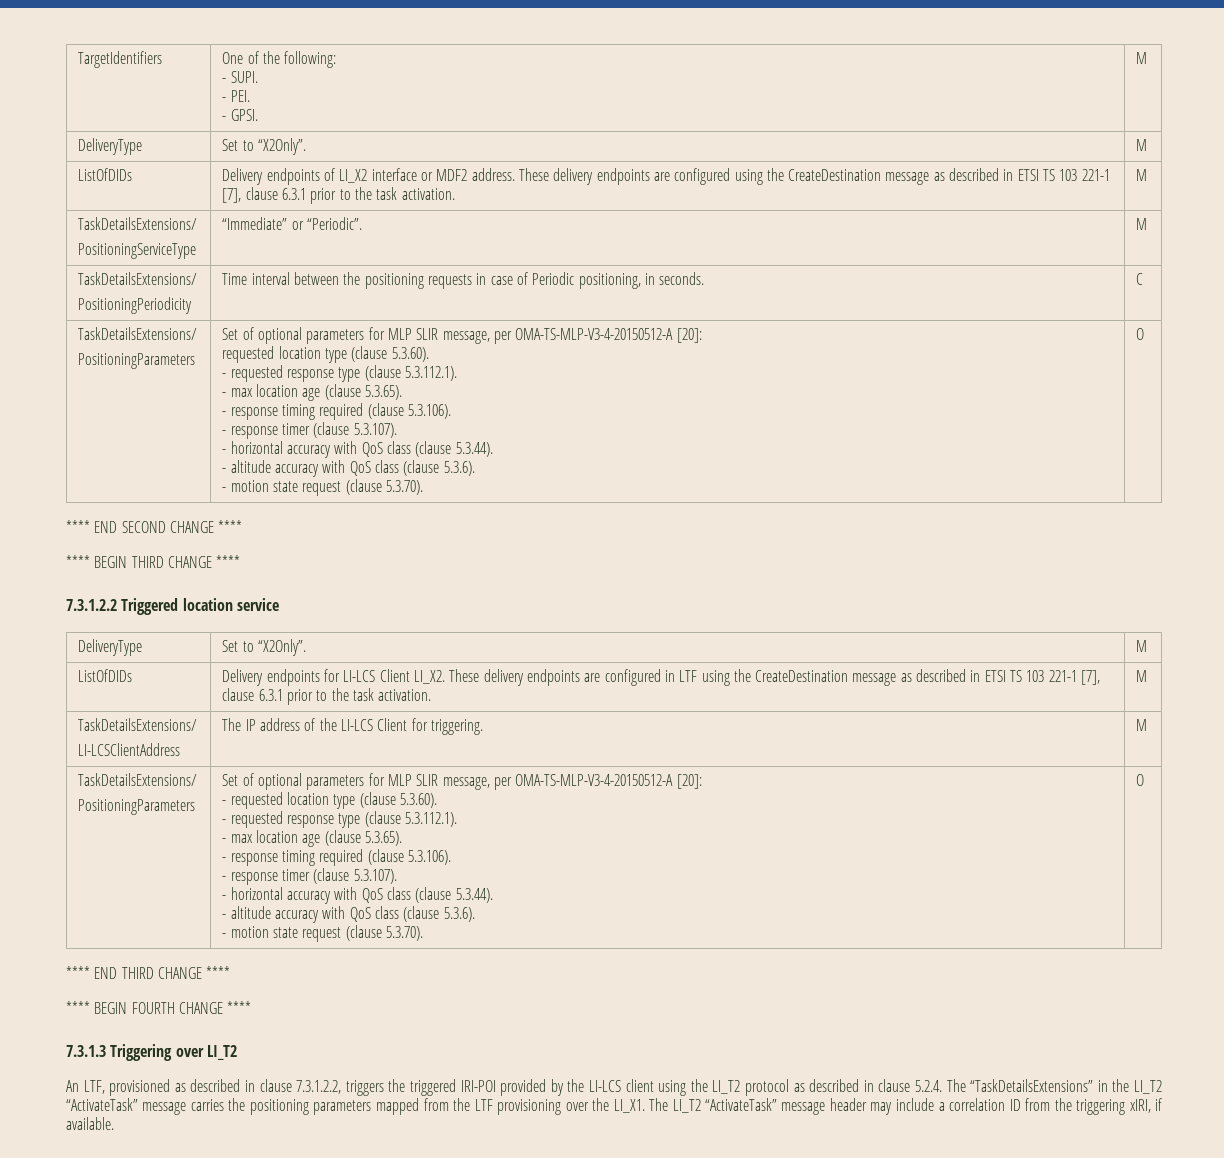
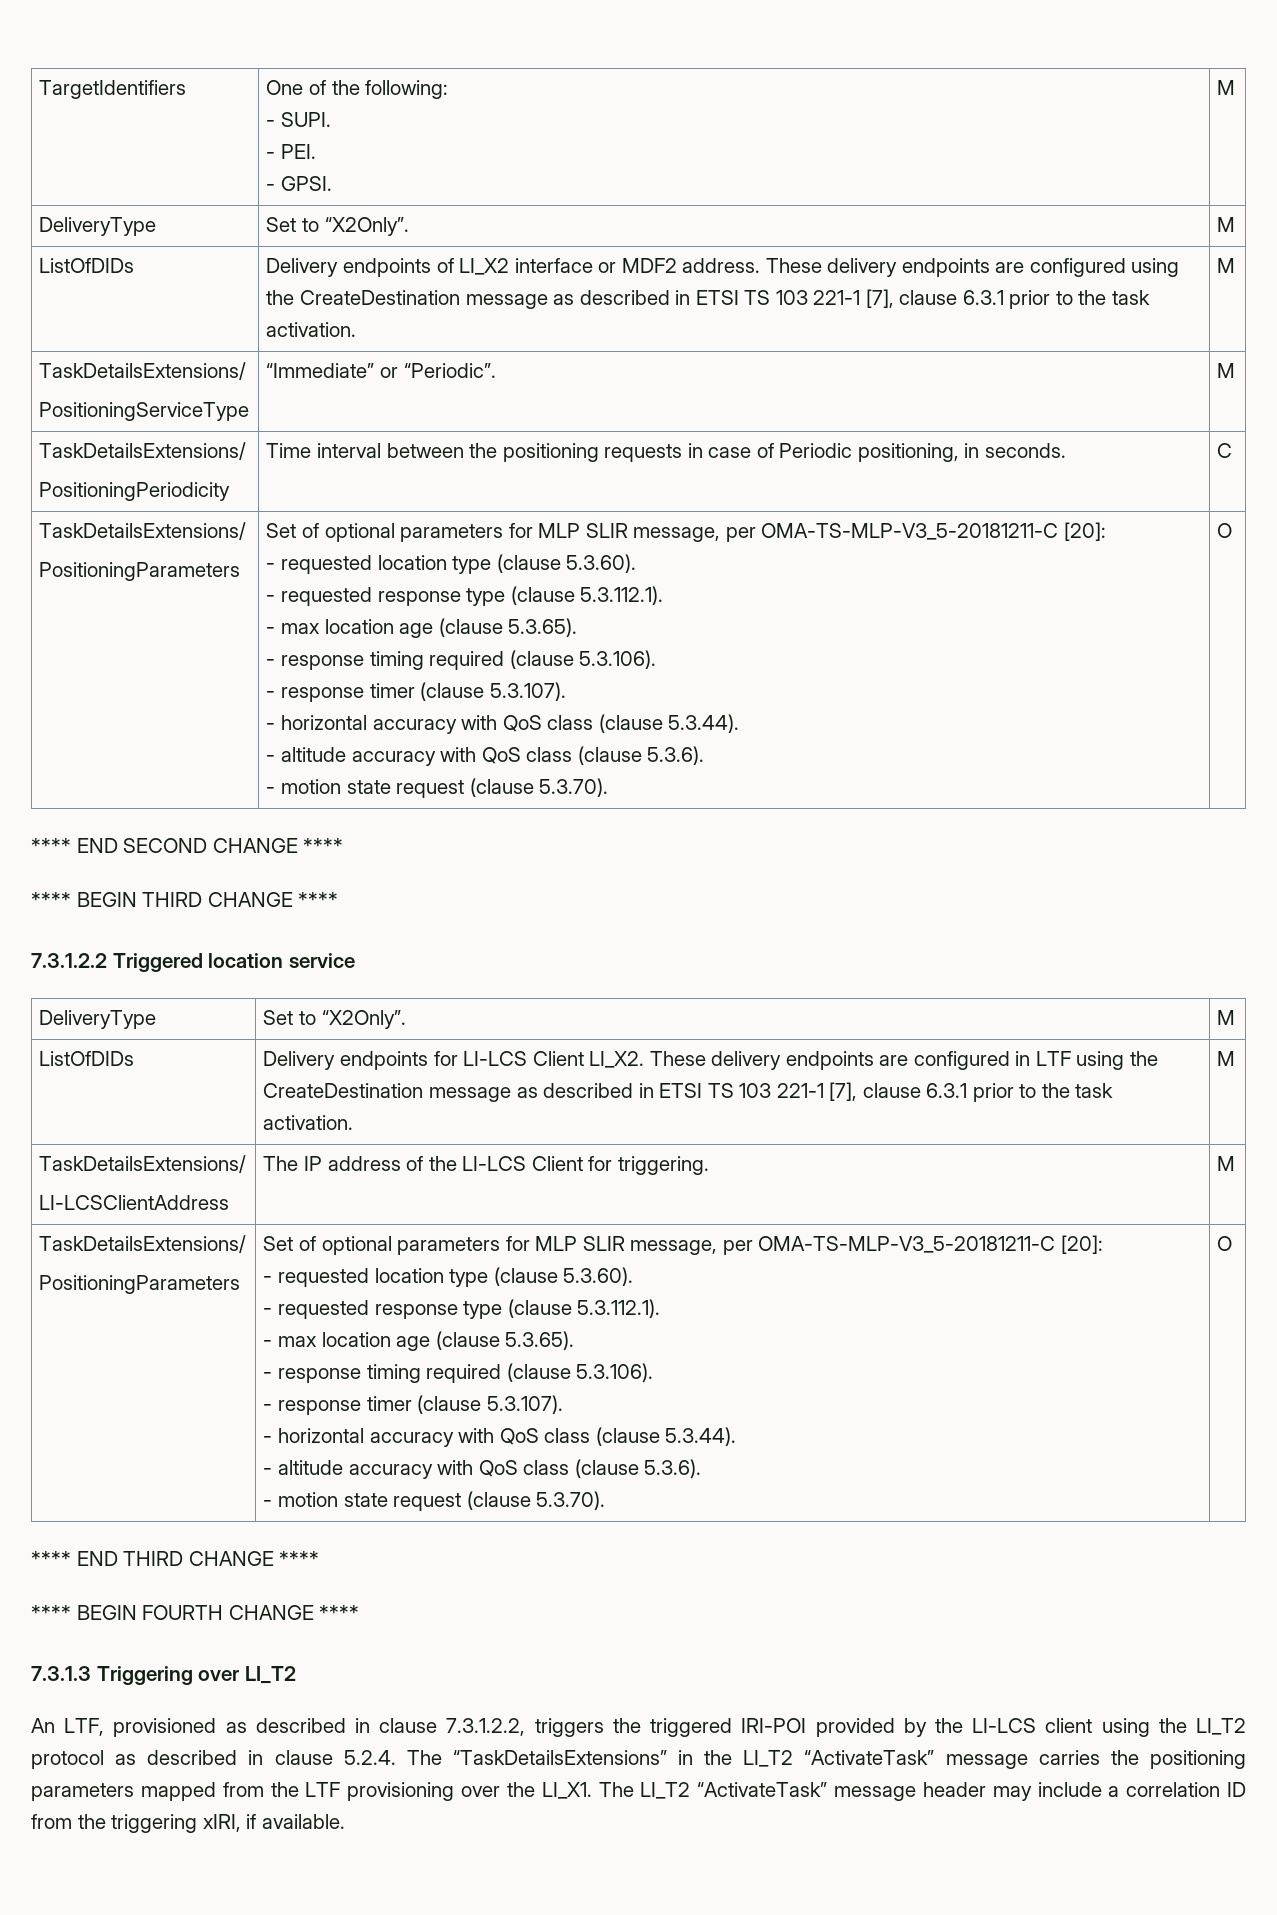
[515,328,702,343] OMA-TS-MLP-V3-4-20150512-A [20]: // -> [761,522,1106,541] [266,563,276,570] OMA-TS-MLP-V3_5-20181211-C [20]: // -
[515,774,674,786] OMA-TS-MLP-V3-4-20150512-A -> [758,1236,1056,1253] OMA-TS-MLP-V3_5-20181211-C

